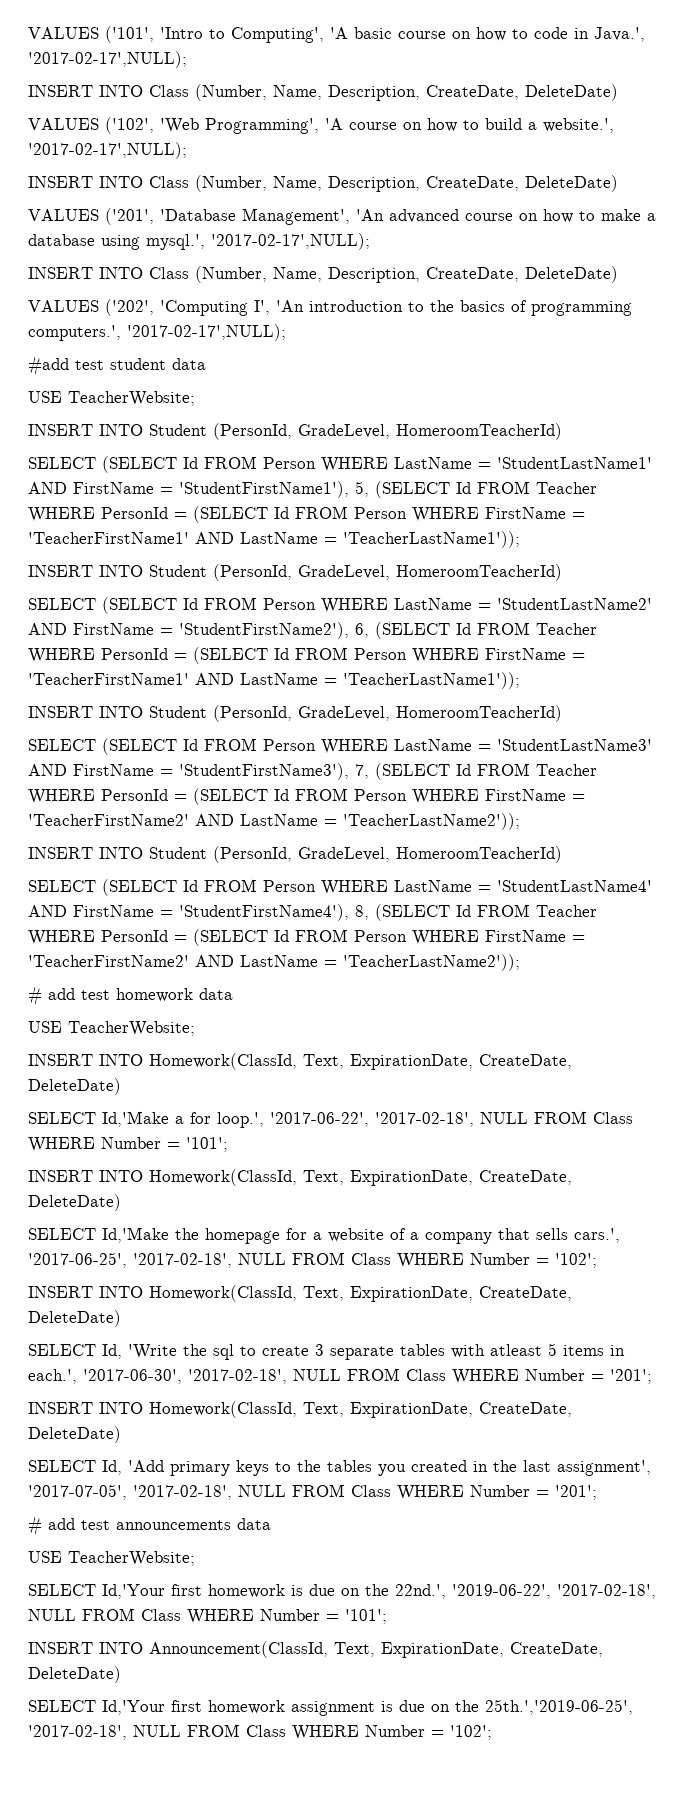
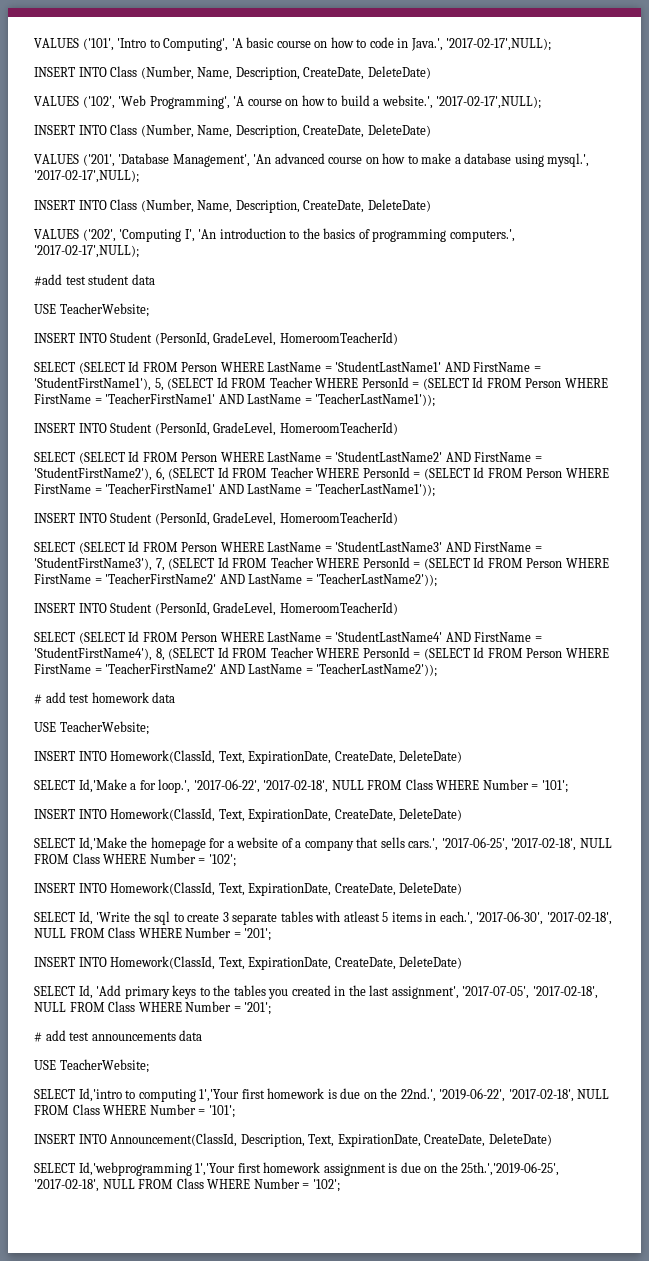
[102,1584,165,1599] Id,'Your -> [78,1088,240,1102] Id,'intro to computing 1','Your
[334,1642,603,1658] [28,1666,121,1683] [28,1700,165,1715] Text, ExpirationDate, CreateDate, DeleteDate) // SELECT Id,'Your -> [240,1133,552,1147] [34,1162,236,1176] Description, Text, ExpirationDate, CreateDate, DeleteDate) // SELECT Id,'webprogramming 1','Your

